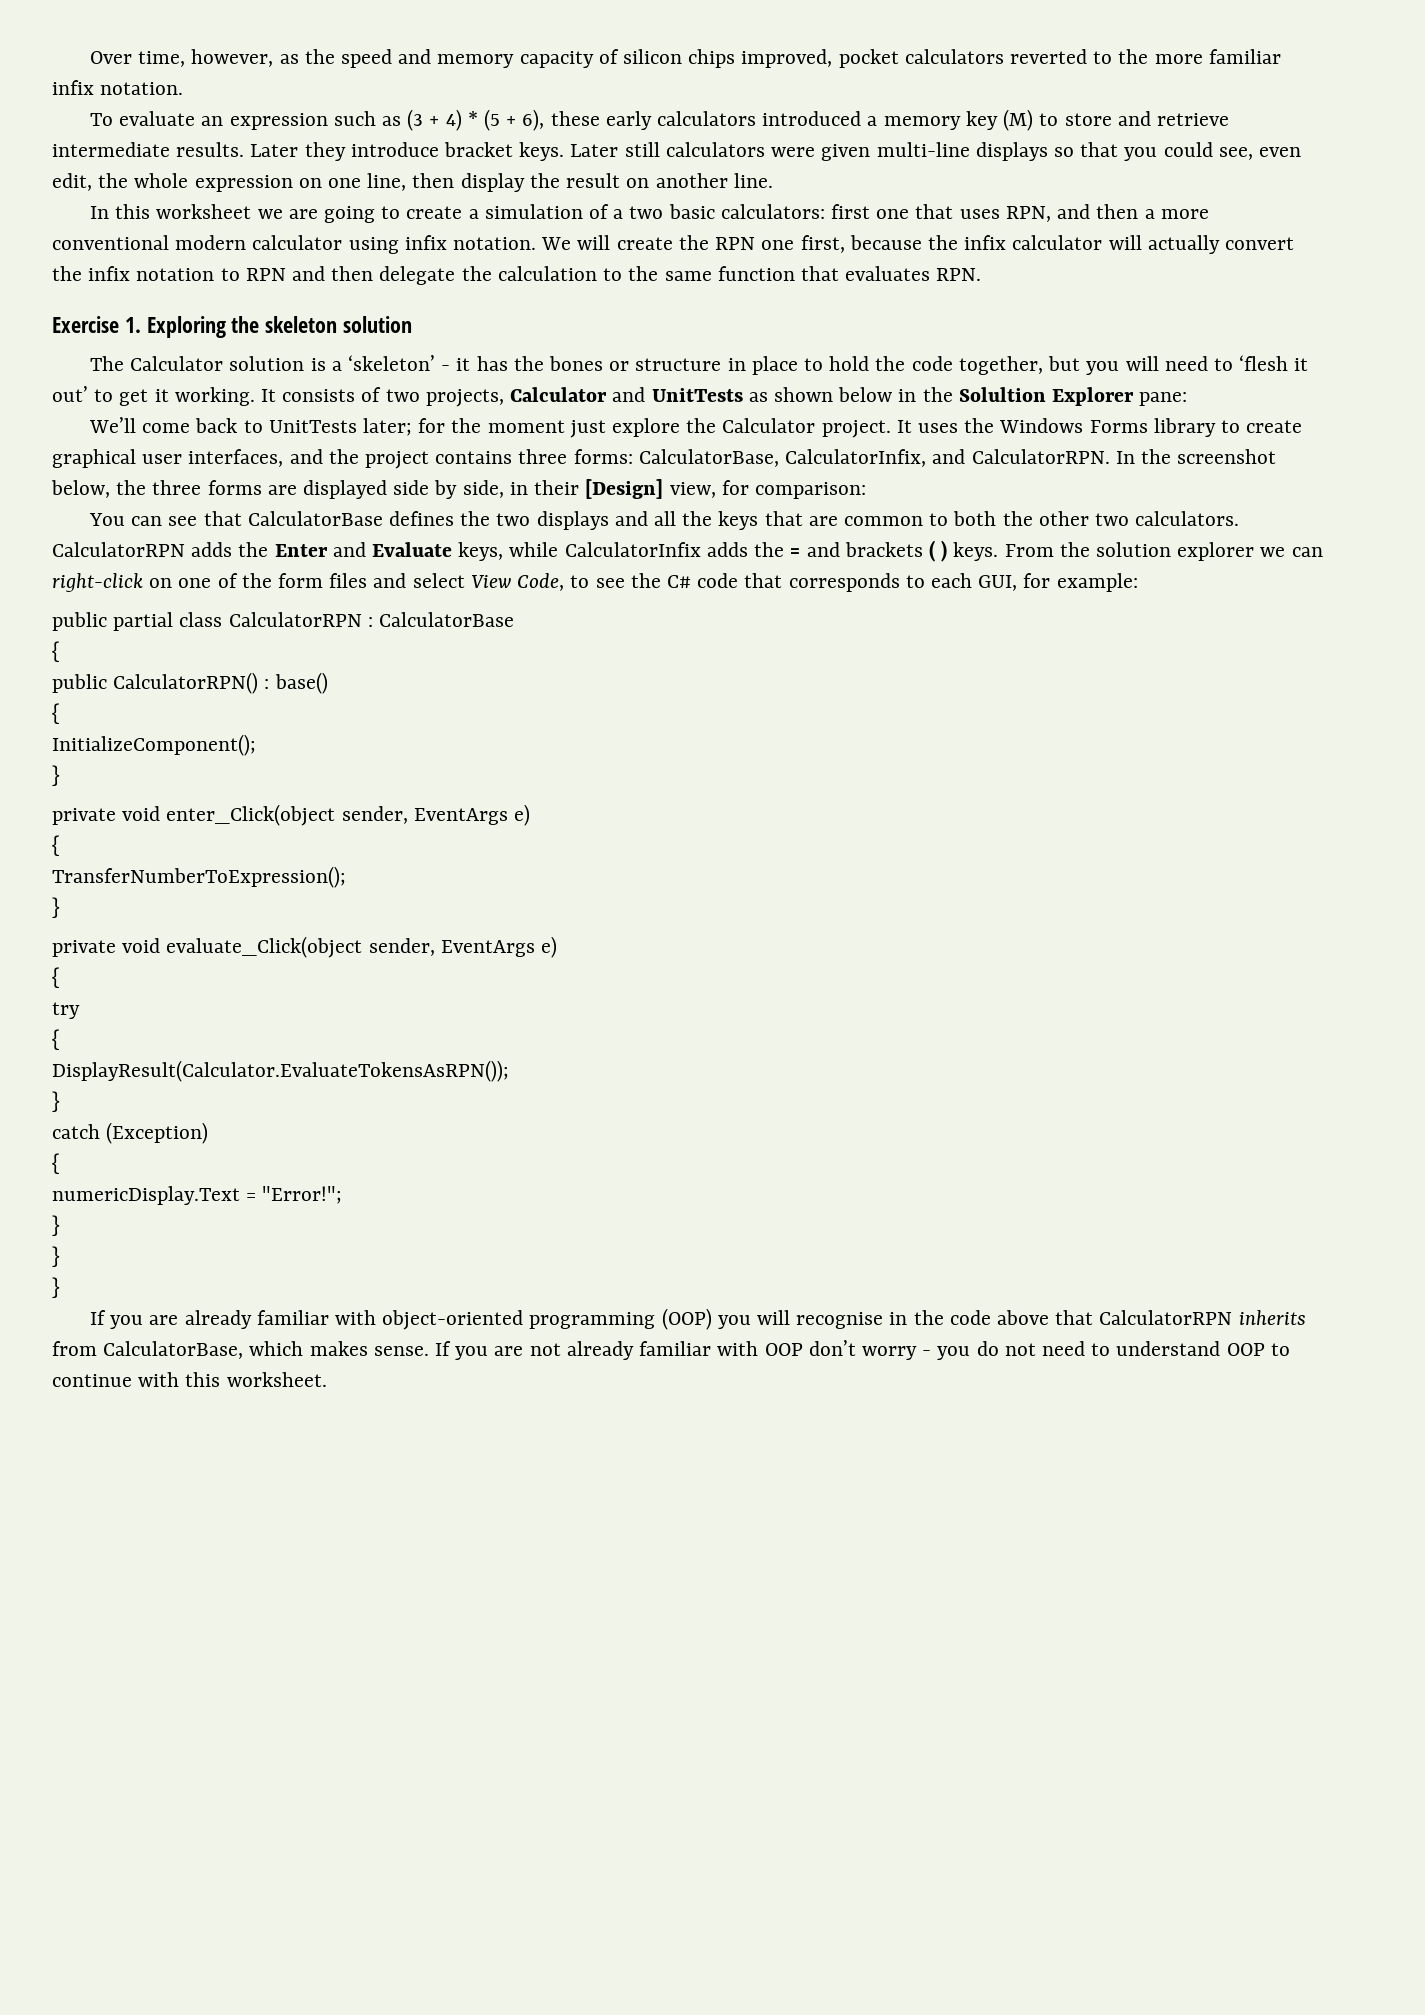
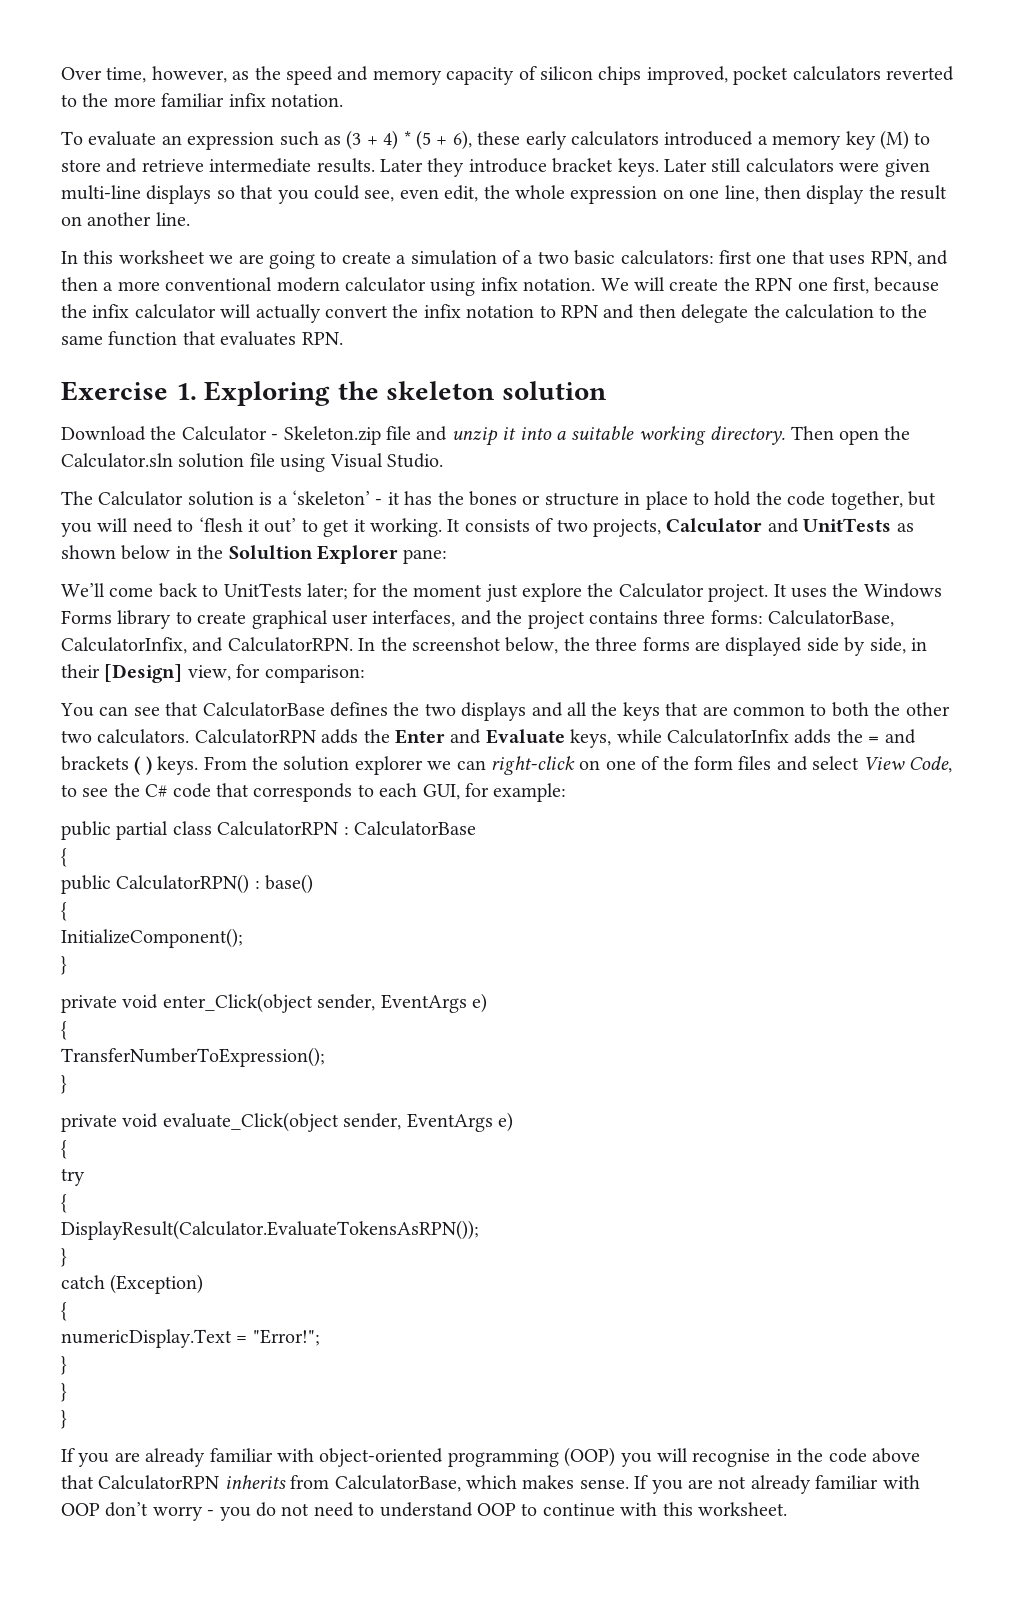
(413, 324) none -> [61,426,911,446] [61,453,443,472] // Download the Calculator - Skeleton.zip file and unzip it into a suitable working directory. Then open the Calculator.sln solution file using Visual Studio.

